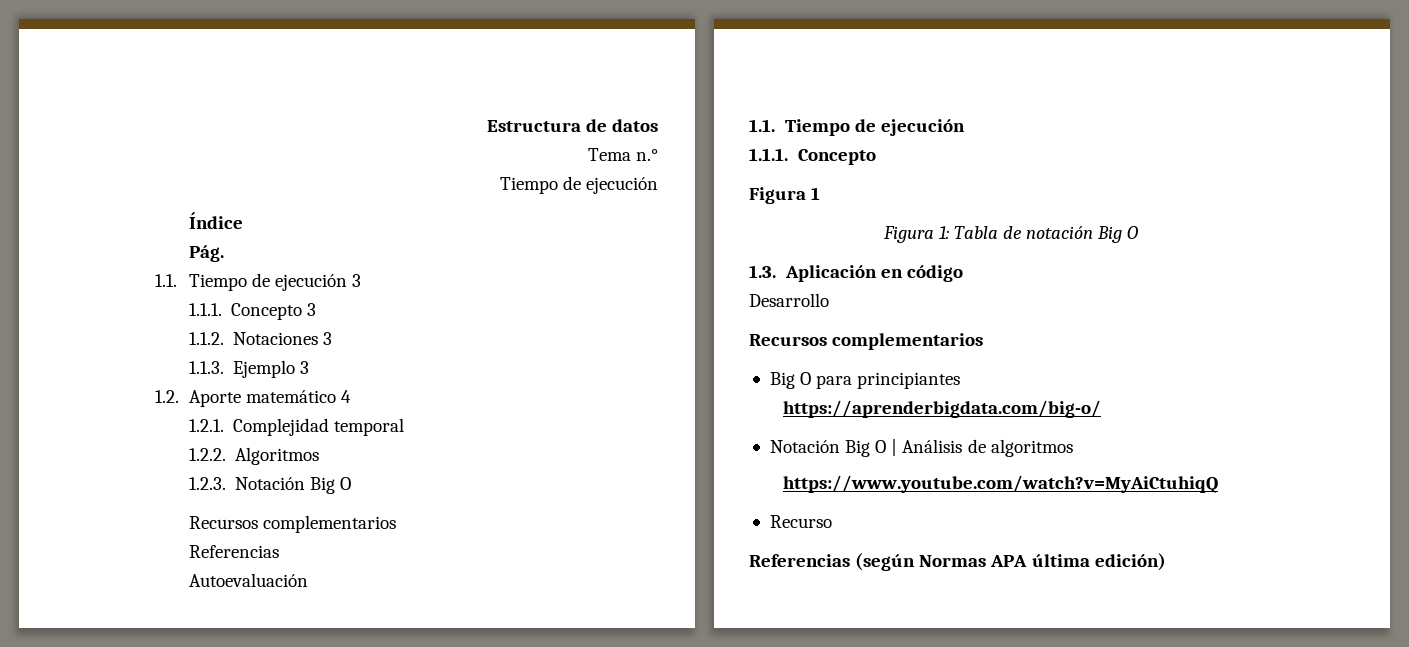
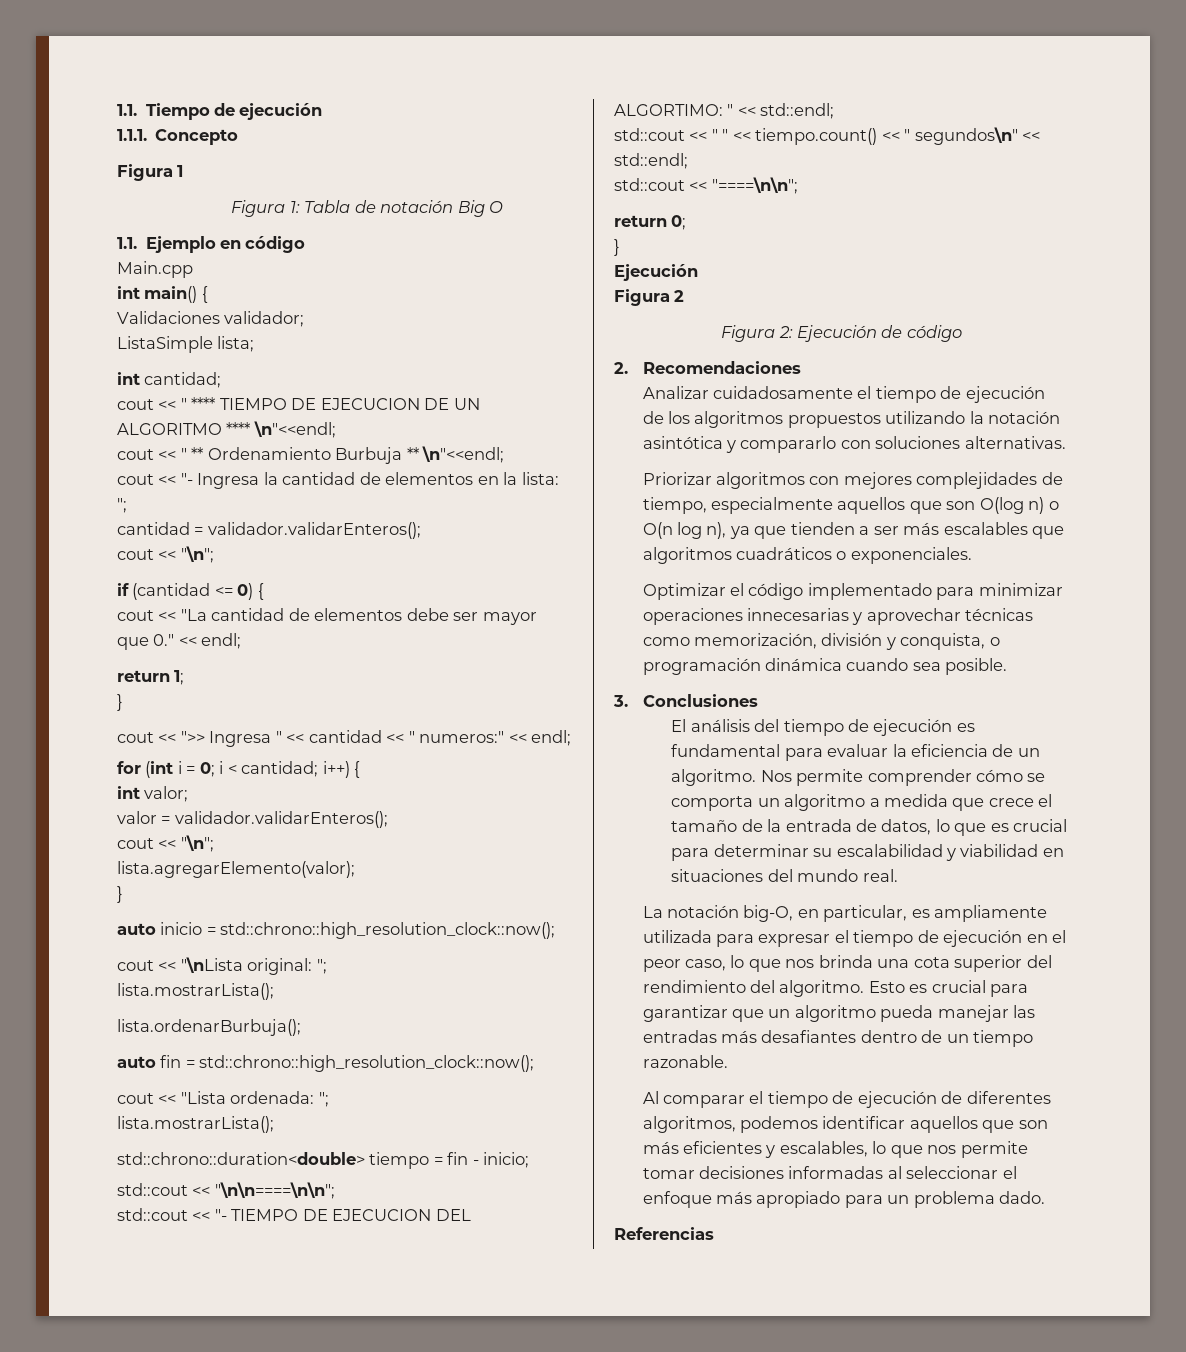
[486,119,658,132] [587,148,658,161] [499,176,658,194] [188,212,243,229] [188,245,224,262] [155,273,362,291] [188,303,317,320] [188,332,333,345] [188,360,310,378] [155,390,351,407] [188,418,405,436] [188,447,320,465] [188,477,352,494] [188,515,396,533] [188,545,279,558] [188,573,308,587] Estructura de datos // Tema n.° // Tiempo de ejecución // Índice // Pág. // 1.1. Tiempo de ejecución 3 // 1.1.1. Concepto 3 // 1.1.2. Notaciones 3 // 1.1.3. Ejemplo 3 // 1.2. Aporte matemático 4 // 1.2.1. Complejidad temporal // 1.2.2. Algoritmos // 1.2.3. Notación Big O // Recursos complementarios // Referencias // Autoevaluación // -> (117, 110) none
[749,265,877,282] 1.3. Aplicación -> [117,236,216,253] 1.1. Ejemplo
[749,293,829,307] [749,333,984,350] [769,372,961,389] [782,400,1101,418] [769,439,1073,457] [782,475,1218,493] [769,515,832,528] [749,553,1166,571] Desarrollo // Recursos complementarios // Big O para principiantes // https://aprenderbigdata.com/big-o/ // Notación Big O | Análisis de algoritmos // https://www.youtube.com/watch?v=MyAiCtuhiqQ // Recurso // Referencias (según Normas APA última edición) -> [117,261,193,278] [117,286,208,303] [117,311,305,327] [117,336,255,353] [117,372,222,388] [117,397,480,410] [117,421,336,438] [117,446,505,464] [117,472,559,489] [117,498,127,513] [117,522,421,539] [117,546,214,563] [117,583,264,600] [117,608,537,625] [117,633,242,650] [117,670,185,685] [117,694,123,711] [117,730,572,747] [117,761,361,778] [117,786,189,802] [117,811,388,828] [117,835,214,852] [117,861,355,878] [117,886,123,903] [117,922,556,939] [117,957,327,975] [117,983,274,1000] [117,1019,301,1036] [117,1055,535,1072] [117,1091,329,1107] [117,1116,274,1133] [117,1152,530,1169] [117,1182,335,1199] [117,1208,471,1221] [614,103,835,119] [614,127,1041,145] [614,153,688,169] [614,177,798,194] [614,215,687,230] [614,239,620,256] [614,264,698,281] [614,289,685,306] [721,325,962,342] [614,361,801,374] [642,386,1045,403] [642,411,1061,428] [642,436,1066,453] [642,472,1063,489] [642,497,1059,514] [642,522,1065,539] [642,547,972,564] [642,583,1063,600] [642,608,1034,625] [642,633,1000,650] [642,658,1008,675] [613,694,758,707] [671,719,975,736] [671,744,1040,761] [671,769,1046,786] [671,794,1053,811] [671,819,1068,836] [671,844,1064,861] [671,869,898,882] [642,905,1048,922] [642,930,1067,947] [642,955,1052,972] [642,980,1029,997] [642,1005,1036,1022] [642,1030,1034,1047] [642,1055,728,1068] [642,1091,1051,1108] [642,1116,1048,1133] [642,1141,1028,1158] [642,1166,1017,1179] [642,1191,1046,1208] [614,1227,714,1240] Main.cpp // int main() { // Validaciones validador; // ListaSimple lista; // int cantidad; // cout << " **** TIEMPO DE EJECUCION DE UN ALGORITMO **** \n"<<endl; // cout << " ** Ordenamiento Burbuja ** \n"<<endl; // cout << "- Ingresa la cantidad de elementos en la lista: "; // cantidad = validador.validarEnteros(); // cout << "\n"; // if (cantidad <= 0) { // cout << "La cantidad de elementos debe ser mayor que 0." << endl; // return 1; // } // cout << ">> Ingresa " << cantidad << " numeros:" << endl; // for (int i = 0; i < cantidad; i++) { // int valor; // valor = validador.validarEnteros(); // cout << "\n"; // lista.agregarElemento(valor); // } // auto inicio = std::chrono::high_resolution_clock::now(); // cout << "\nLista original: "; // lista.mostrarLista(); // lista.ordenarBurbuja(); // auto fin = std::chrono::high_resolution_clock::now(); // cout << "Lista ordenada: "; // lista.mostrarLista(); // std::chrono::duration<double> tiempo = fin - inicio; // std::cout << "\n\n====\n\n"; // std::cout << "- TIEMPO DE EJECUCION DEL ALGORTIMO: " << std::endl; // std::cout << " " << tiempo.count() << " segundos\n" << std::endl; // std::cout << "====\n\n"; // return 0; // } // Ejecución // Figura 2 // Figura 2: Ejecución de código // 2. Recomendaciones // Analizar cuidadosamente el tiempo de ejecución de los algoritmos propuestos utilizando la notación asintótica y compararlo con soluciones alternativas. // Priorizar algoritmos con mejores complejidades de tiempo, especialmente aquellos que son O(log n) o O(n log n), ya que tienden a ser más escalables que algoritmos cuadráticos o exponenciales. // Optimizar el código implementado para minimizar operaciones innecesarias y aprovechar técnicas como memorización, división y conquista, o programación dinámica cuando sea posible. // 3. Conclusiones // El análisis del tiempo de ejecución es fundamental para evaluar la eficiencia de un algoritmo. Nos permite comprender cómo se comporta un algoritmo a medida que crece el tamaño de la entrada de datos, lo que es crucial para determinar su escalabilidad y viabilidad en situaciones del mundo real. // La notación big-O, en particular, es ampliamente utilizada para expresar el tiempo de ejecución en el peor caso, lo que nos brinda una cota superior del rendimiento del algoritmo. Esto es crucial para garantizar que un algoritmo pueda manejar las entradas más desafiantes dentro de un tiempo razonable. // Al comparar el tiempo de ejecución de diferentes algoritmos, podemos identificar aquellos que son más eficientes y escalables, lo que nos permite tomar decisiones informadas al seleccionar el enfoque más apropiado para un problema dado. // Referencias

